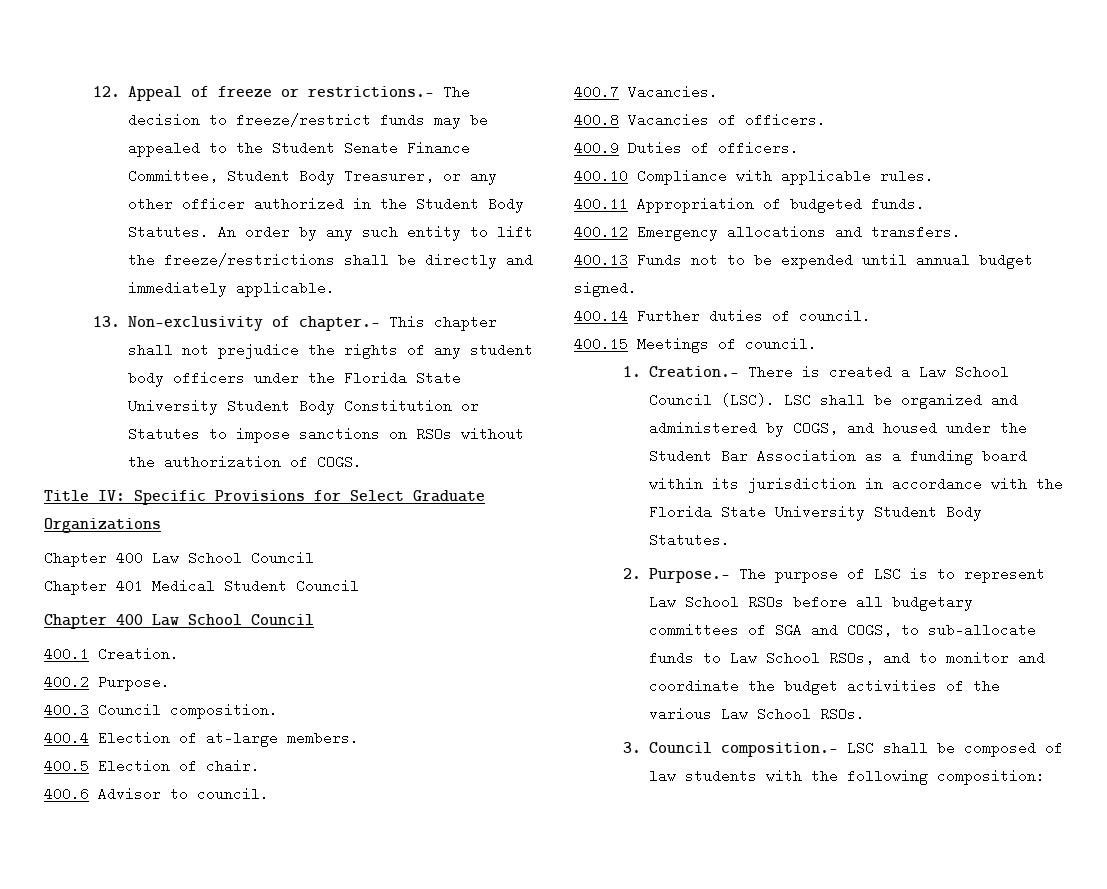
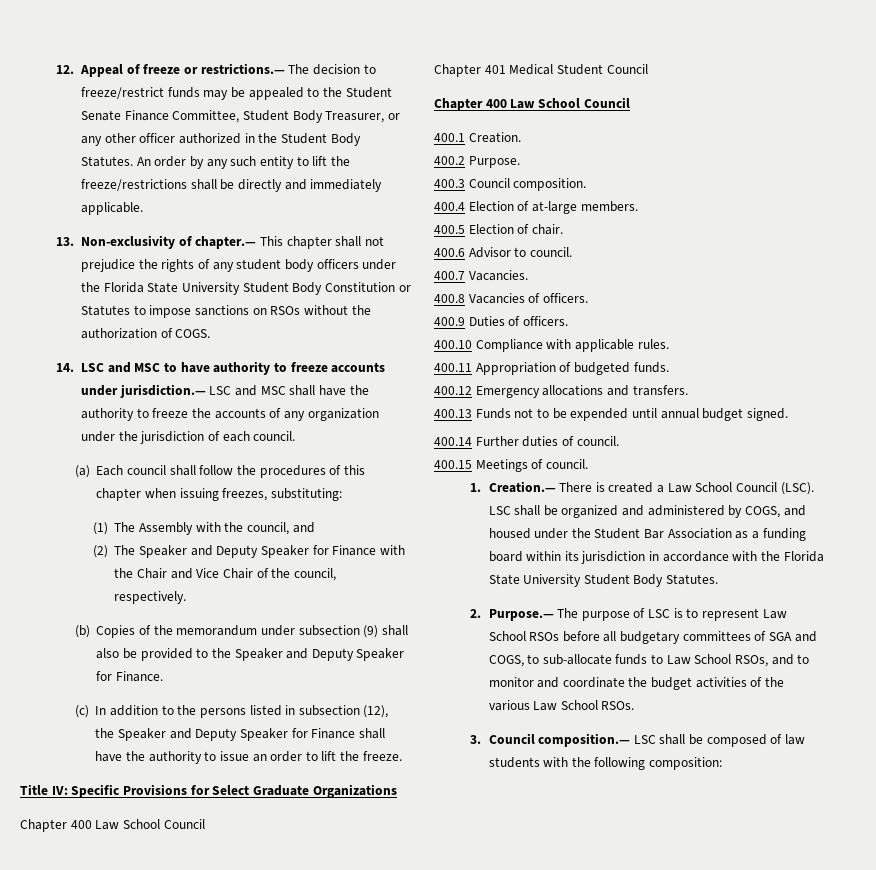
(362, 462) none -> [56,361,386,375] [81,384,369,398] [81,408,379,421] [81,431,296,444] [74,465,365,478] [96,488,342,501] [92,522,315,535] [92,545,406,558] [114,568,337,581] [114,591,187,604] [74,625,408,638] [96,648,405,661] [96,671,163,682] [74,705,389,718] [95,728,385,741] [95,751,402,764] // 14. LSC and MSC to have authority to freeze accounts under jurisdiction.— LSC and MSC shall have the authority to freeze the accounts of any organization under the jurisdiction of each council. // (a) Each council shall follow the procedures of this chapter when issuing freezes, substituting: // (1) The Assembly with the council, and // (2) The Speaker and Deputy Speaker for Finance with the Chair and Vice Chair of the council, respectively. // (b) Copies of the memorandum under subsection (9) shall also be provided to the Speaker and Deputy Speaker for Finance. // (c) In addition to the persons listed in subsection (12), the Speaker and Deputy Speaker for Finance shall have the authority to issue an order to lift the freeze.

